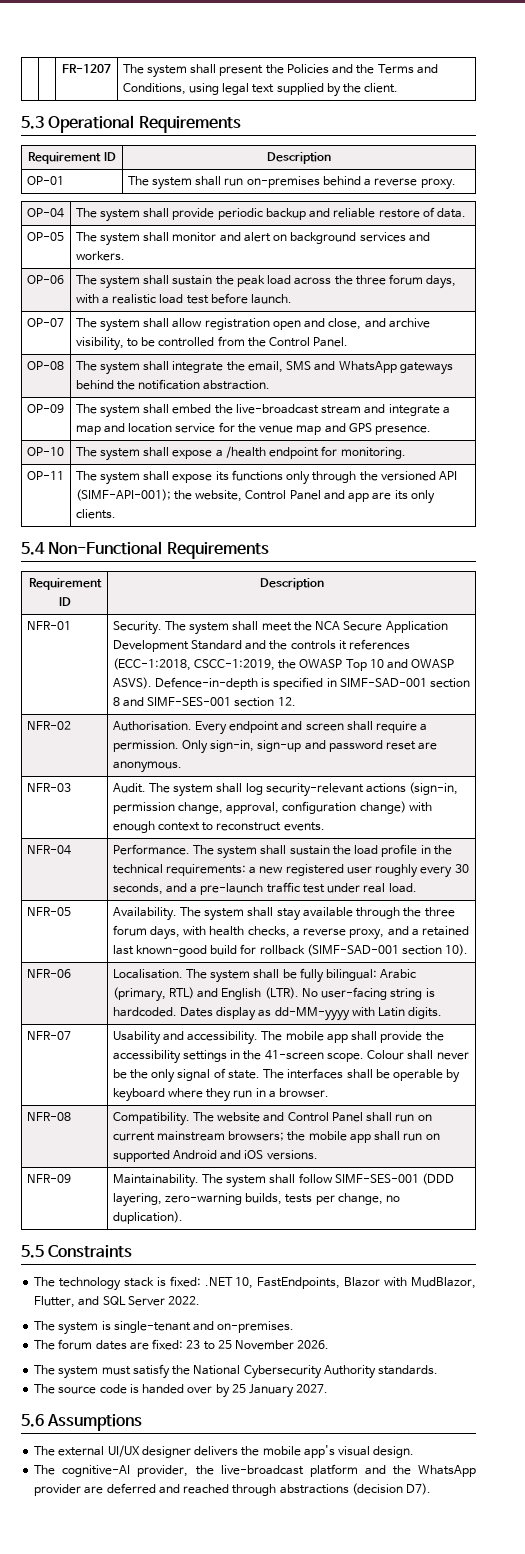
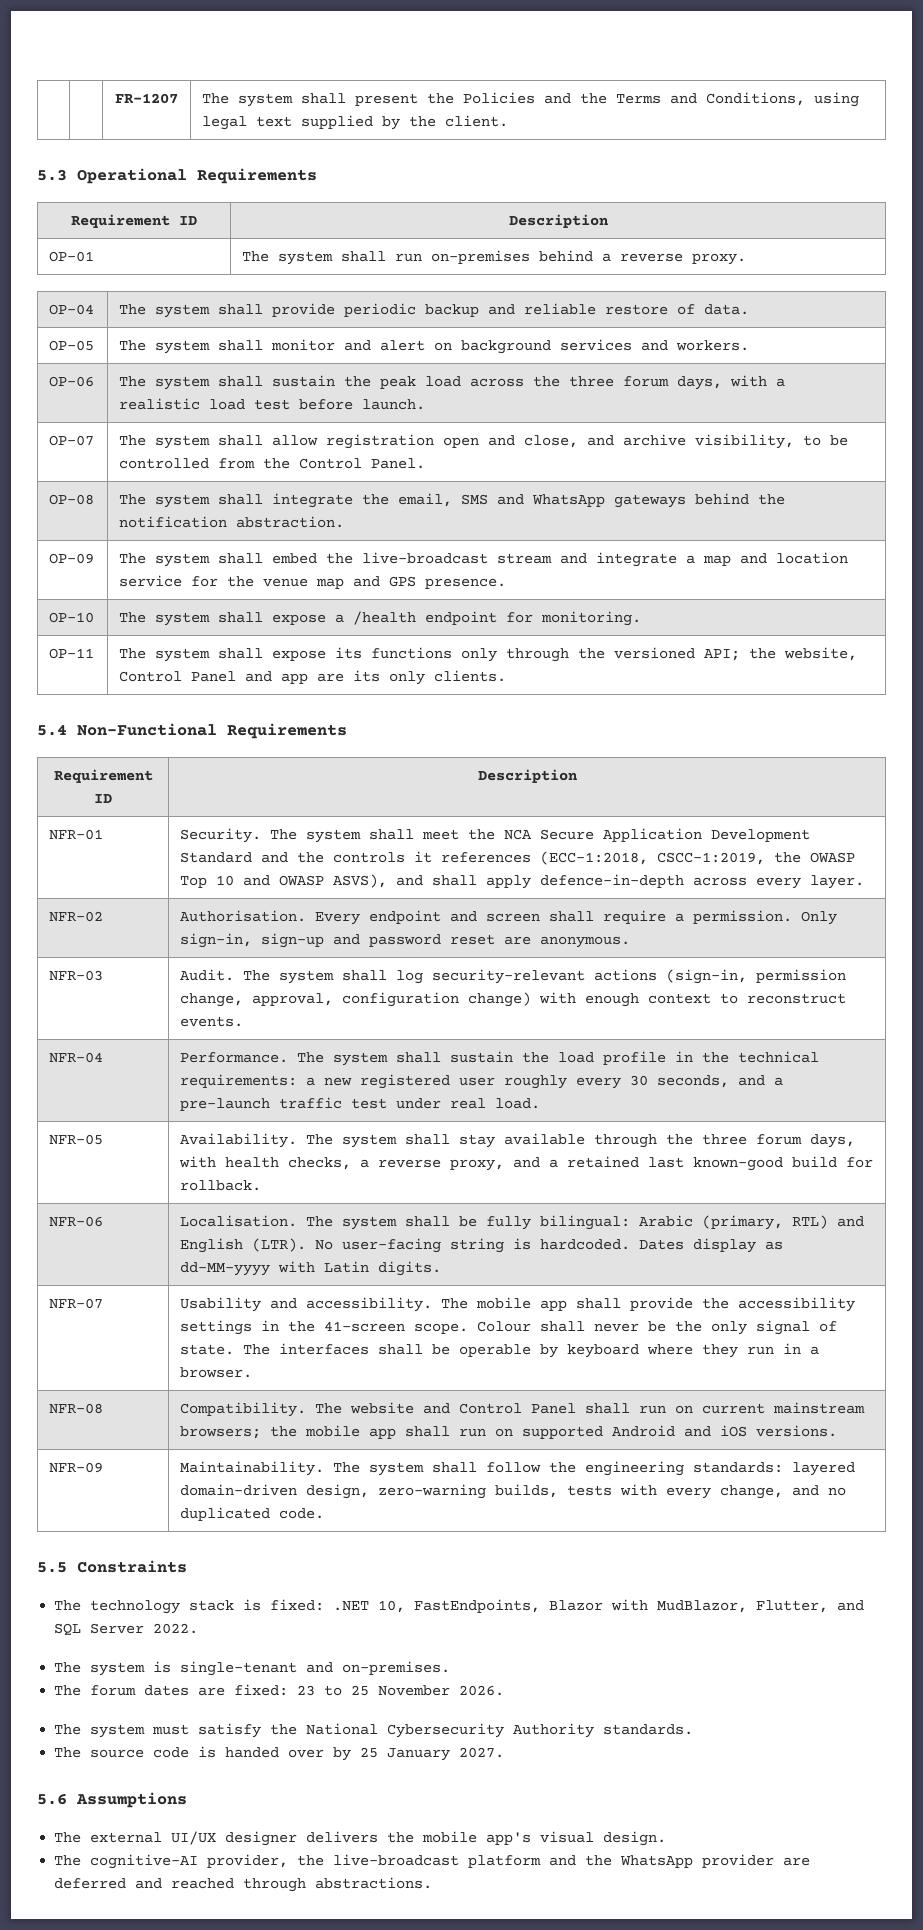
[439,471,458,480] [75,489,171,501] API (SIMF-API-001); -> [704,649,741,661] API;
[112,677,471,690] [112,697,296,707] ASVS). Defence-in-depth is specified in SIMF-SAD-001 section 8 and SIMF-SES-001 section 12. -> [333,874,865,889] ASVS), and shall apply defence-in-depth across every layer.
[259,944,469,956] rollback (SIMF-SAD-001 section 10). -> [180,1180,262,1191] rollback.
[334,1173,455,1185] [112,1193,401,1207] [112,1211,183,1224] SIMF-SES-001 (DDD layering, zero-warning builds, tests per change, no duplication). -> [549,1461,856,1476] [180,1484,847,1499] [180,1507,325,1521] the engineering standards: layered domain-driven design, zero-warning builds, tests with every change, and no duplicated code.
[279,1483,432,1495] abstractions (decision D7). -> [315,1877,433,1889] abstractions.

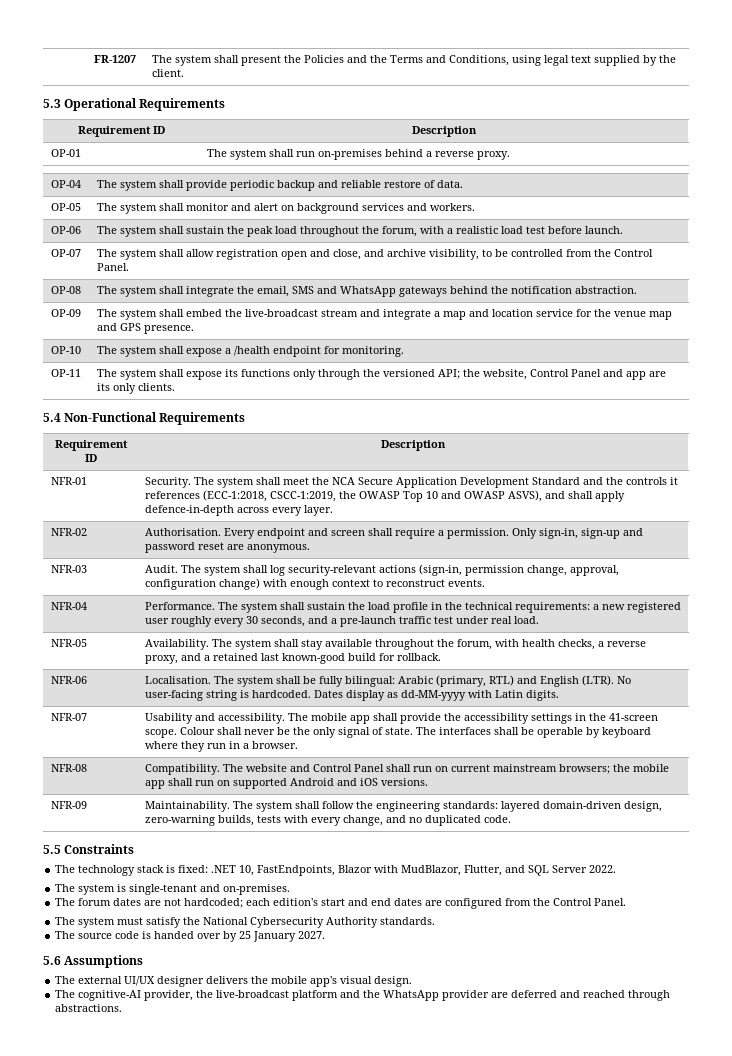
[470,376,723,390] across the three forum days, -> [299,226,417,237] throughout the forum,
[594,1134,856,1148] through the three forum days, -> [374,639,492,650] throughout the forum,
[234,1684,505,1696] fixed: 23 to 25 November 2026. -> [164,898,627,909] not hardcoded; each edition's start and end dates are configured from the Control Panel.

